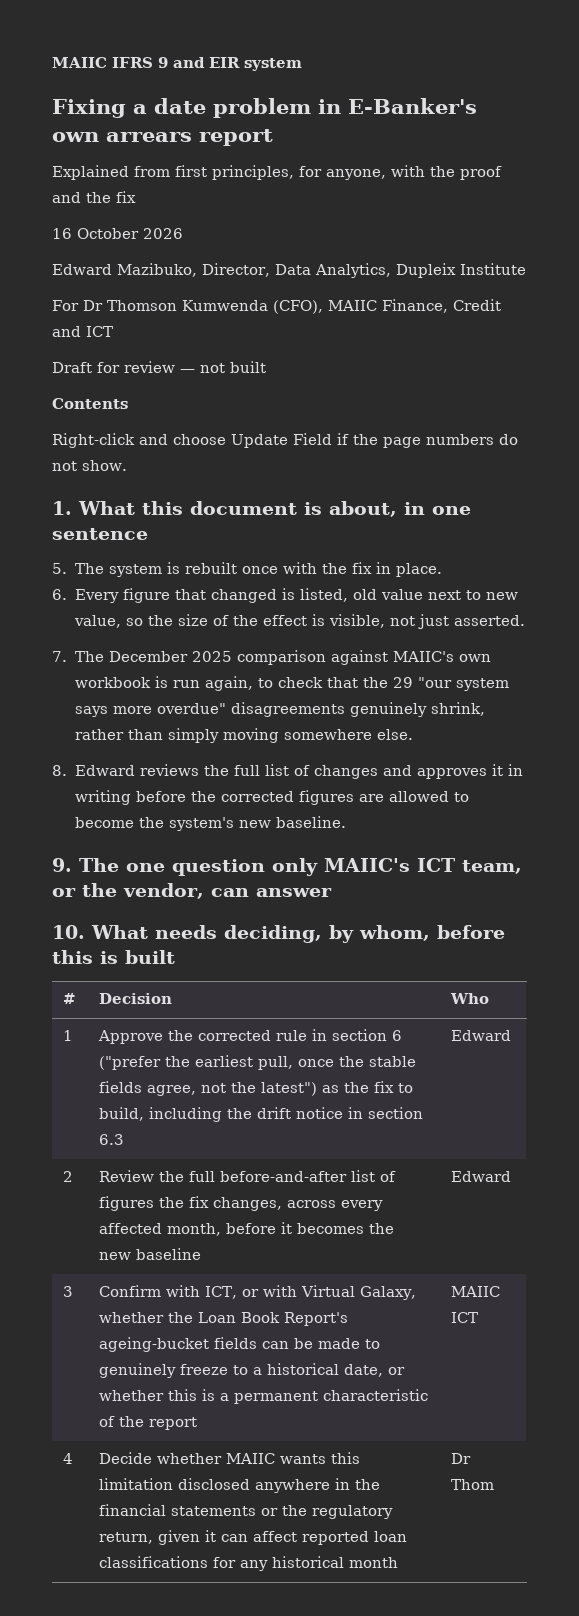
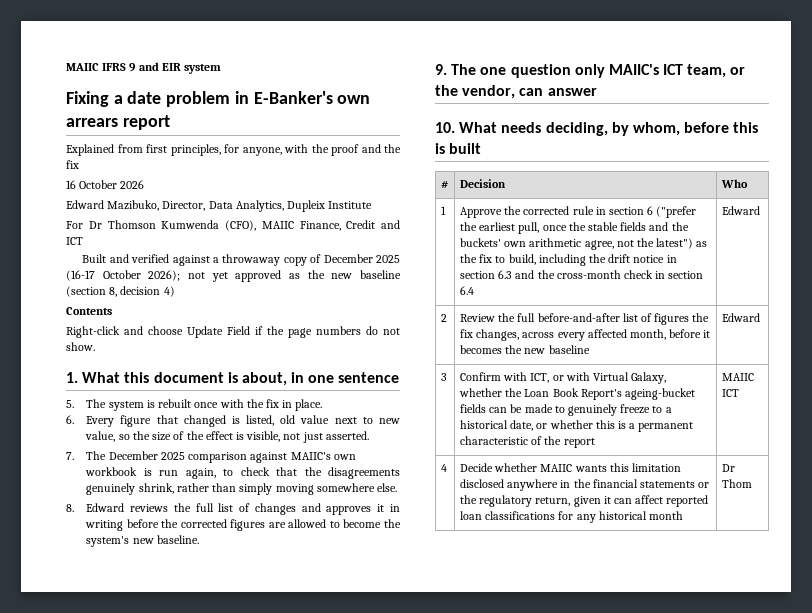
[52,361,266,373] Draft for review — not built -> [82,254,400,266] [66,270,401,282] [66,286,175,297] Built and verified against a throwaway copy of December 2025 (16-17 October 2026); not yet approved as the new baseline (section 8, decision 4)
[392,677,509,691] [74,703,226,717] 29 "our system says more overdue" -> (322, 471) none
(143, 1087) none -> [649,222,689,231] [459,238,582,247] and the buckets' own arithmetic
(125, 1139) none -> [515,270,704,279] [459,286,474,295] and the cross-month check in section 6.4

